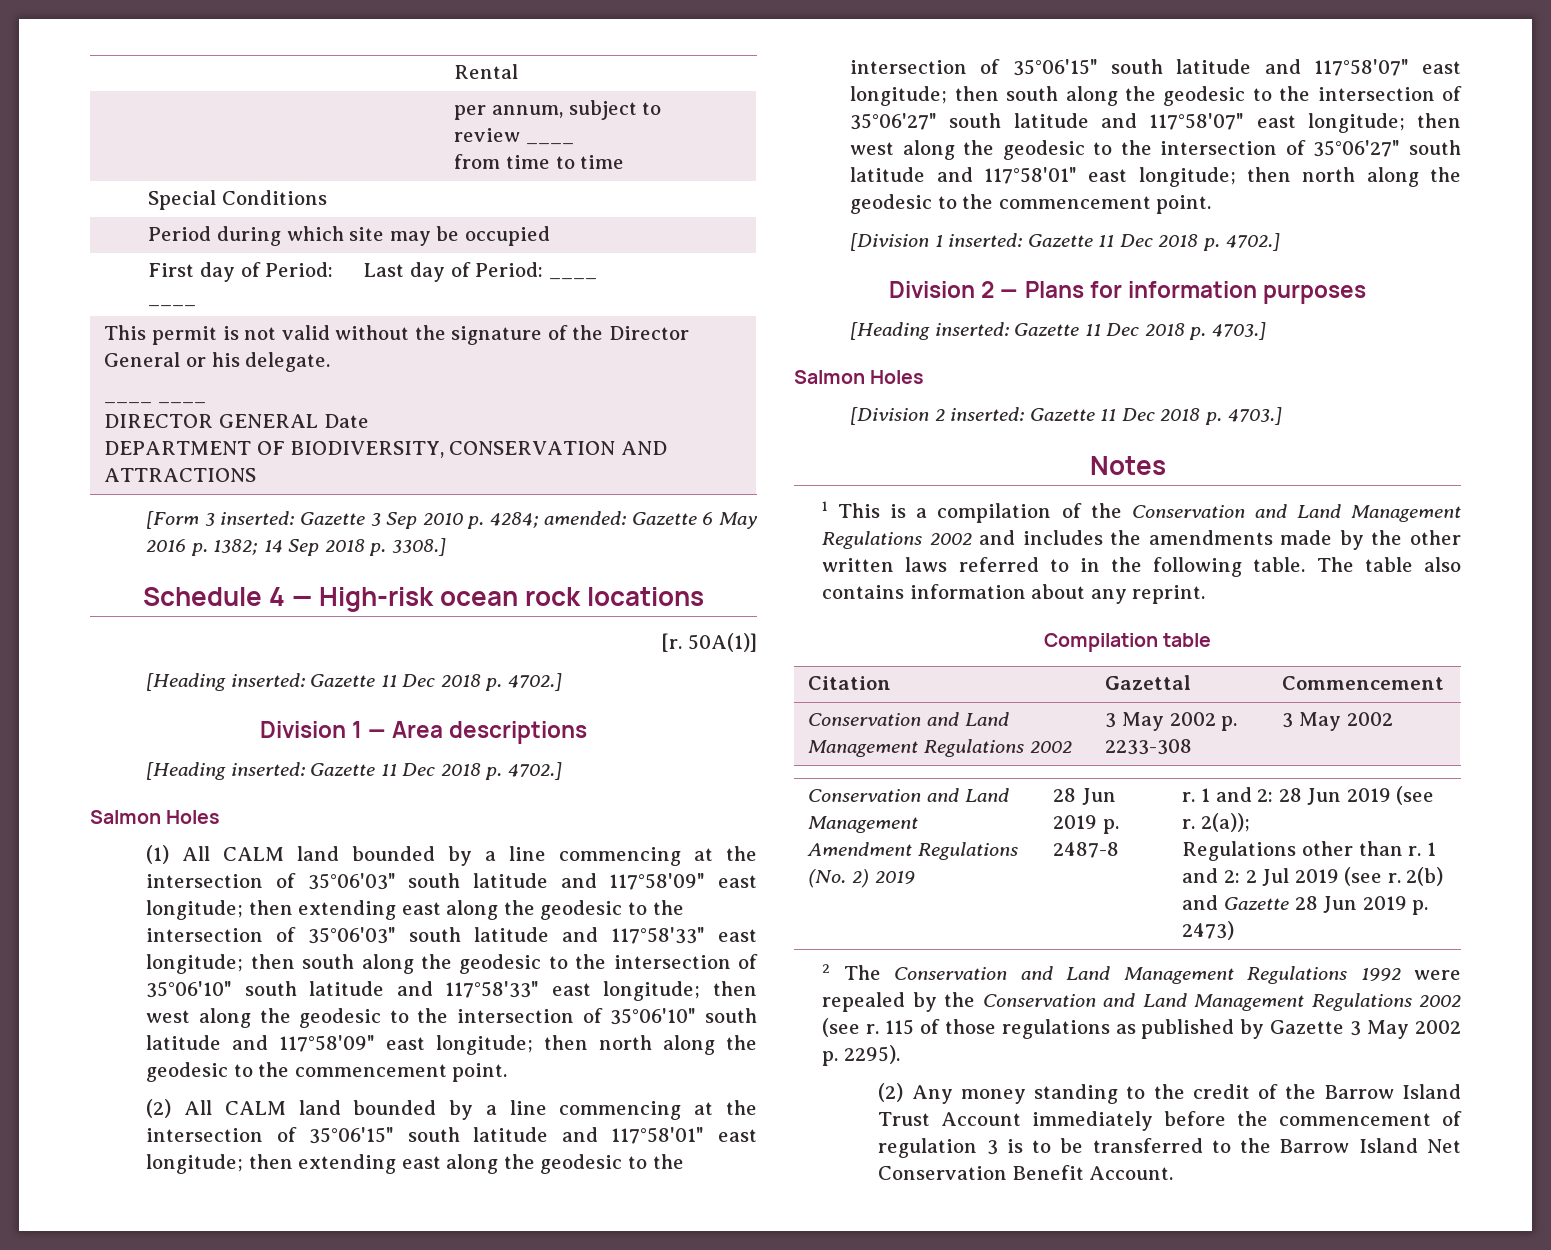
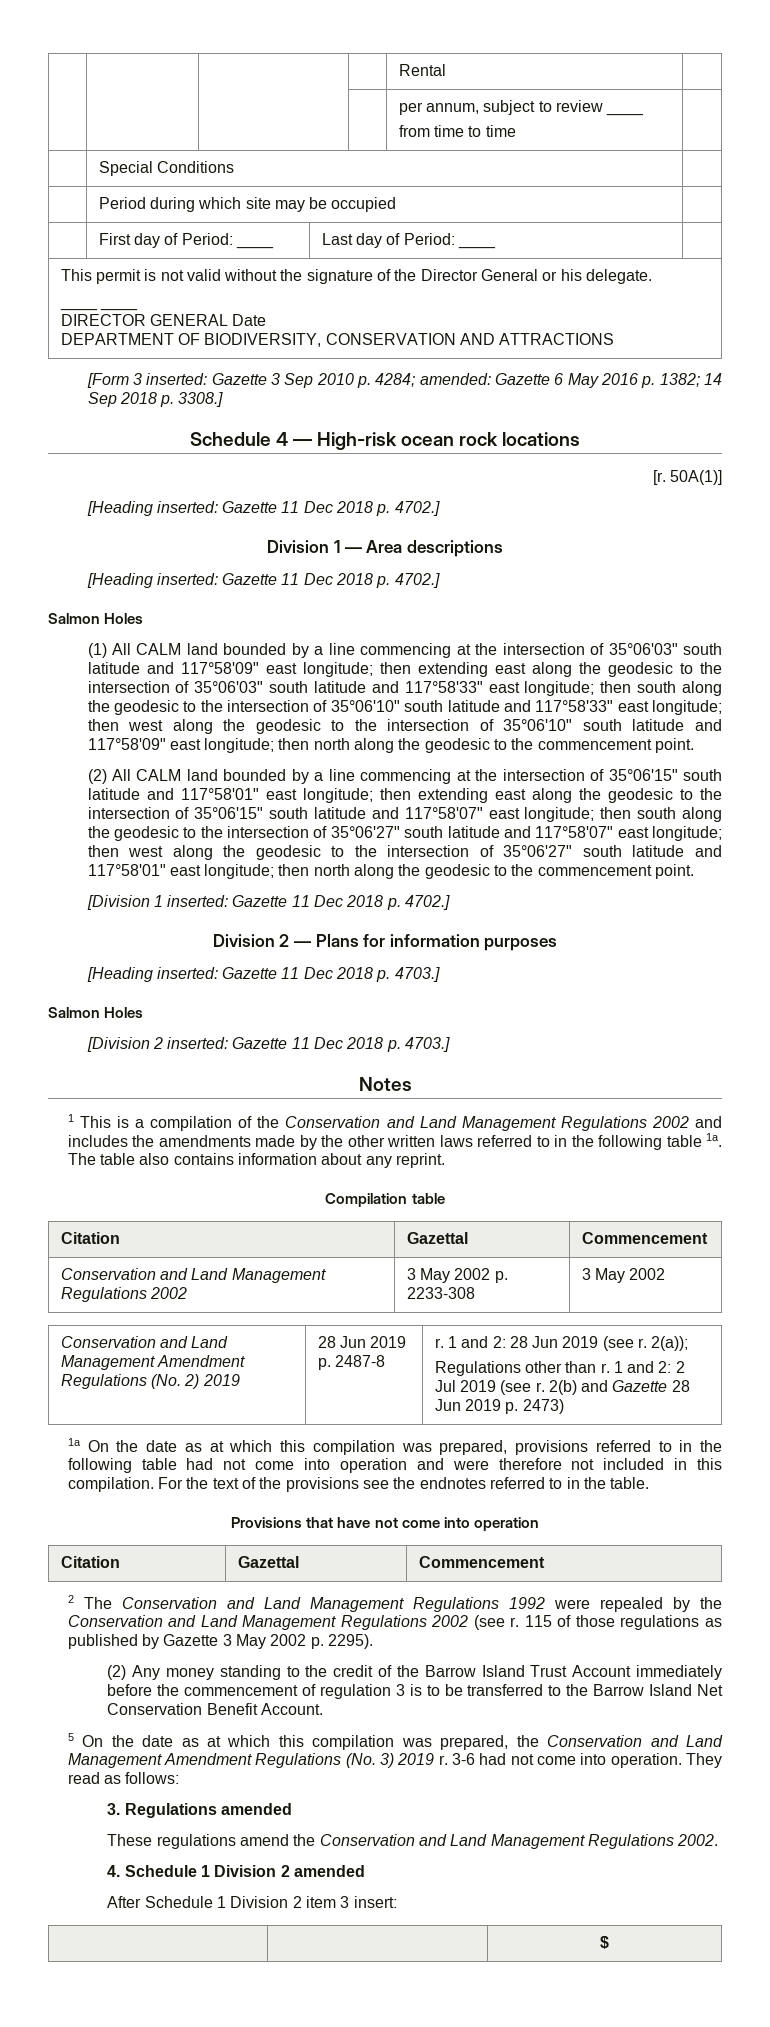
[1253,557,1306,572] table. -> [666,1133,723,1147] table 1a.
(1235, 930) none -> [67,1438,723,1455] [67,1458,722,1473] [67,1477,650,1492] [231,1517,539,1531] [60,1556,120,1568] [237,1556,299,1568] [418,1556,545,1568] // 1a On the date as at which this compilation was prepared, provisions referred to in the following table had not come into operation and were therefore not included in this compilation. For the text of the provisions see the endnotes referred to in the table. // Provisions that have not come into operation // Citation | Gazettal | Commencement
(1174, 1173) none -> [67,1733,723,1750] [67,1753,722,1768] [67,1772,180,1784] [107,1803,292,1818] [107,1834,719,1849] [107,1865,365,1877] [107,1896,397,1908] [600,1936,609,1949] // 5 On the date as at which this compilation was prepared, the Conservation and Land Management Amendment Regulations (No. 3) 2019 r. 3-6 had not come into operation. They read as follows: // 3. Regulations amended // These regulations amend the Conservation and Land Management Regulations 2002. // 4. Schedule 1 Division 2 amended // After Schedule 1 Division 2 item 3 insert: // | | $

